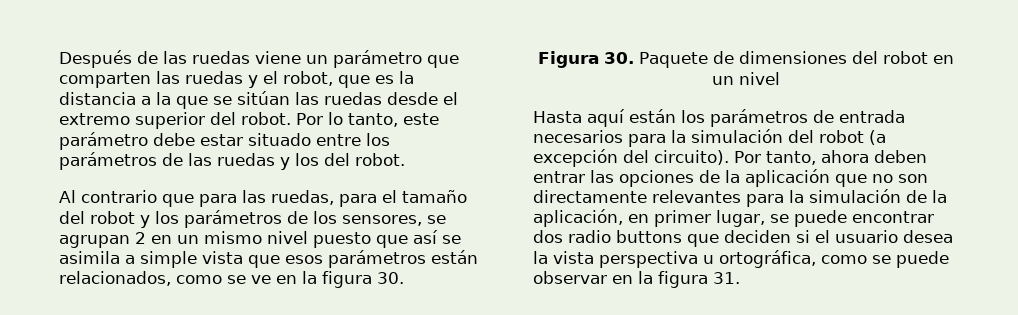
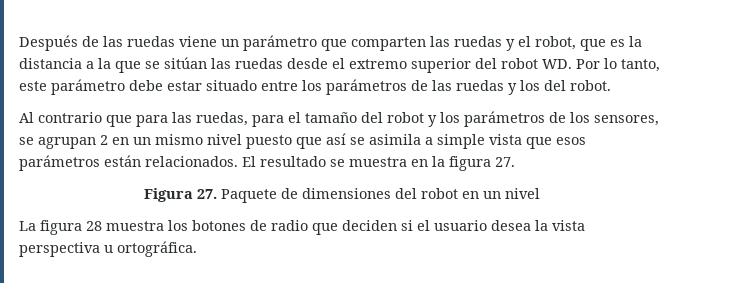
[241,112,291,125] robot. -> [501,58,572,69] robot WD.
[59,271,404,288] relacionados, como se ve en la figura 30. -> [145,156,515,171] relacionados. El resultado se muestra en la figura 27.
[604,52,634,64] 30. -> [196,189,217,199] 27.
[533,109,905,127] [533,129,886,147] [533,149,927,167] [533,169,928,187] [533,189,947,207] [533,209,934,227] [533,230,682,243] Hasta aquí están los parámetros de entrada necesarios para la simulación del robot (a excepción del circuito). Por tanto, ahora deben entrar las opciones de la aplicación que no son directamente relevantes para la simulación de la aplicación, en primer lugar, se puede encontrar dos radio buttons -> [19,220,308,235] La figura 28 muestra los botones de radio
[719,250,949,268] [533,271,740,288] ortográfica, como se puede observar en la figura 31. -> [117,241,197,257] ortográfica.

